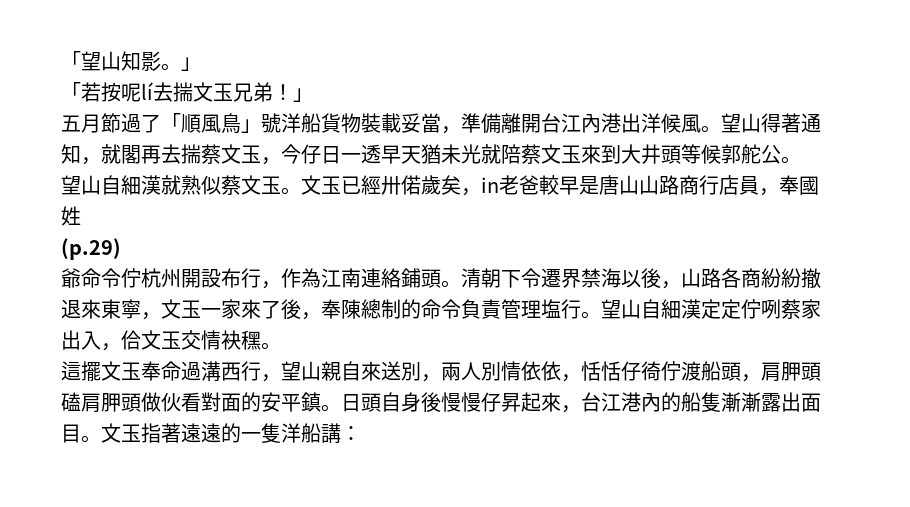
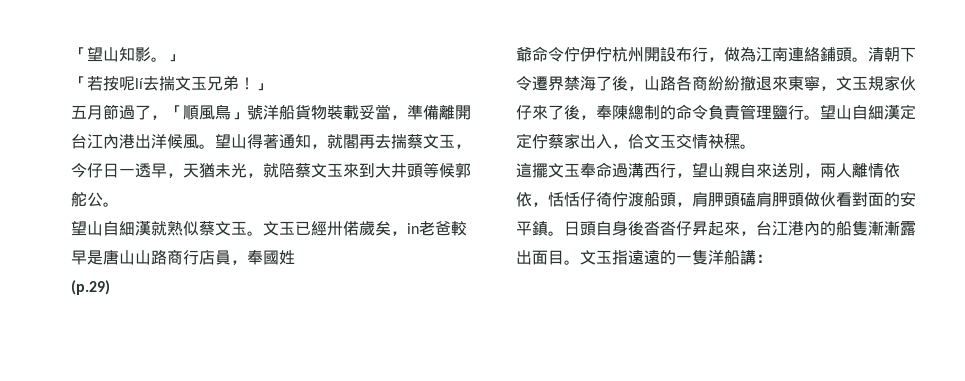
(161, 123) none -> [151,115,167,120] ，
(401, 154) none -> [167,173,183,178] ，
(481, 154) none -> [247,173,263,178] ，
(141, 278) none -> [580,47,612,62] 伊佇
[281,268,301,288] 作 -> [724,47,740,62] 做
[621,270,641,288] 以 -> [596,76,612,91] 了
[201,299,241,319] 一家 -> [868,75,916,91] [516,105,532,120] 規家伙仔
[541,299,561,318] 塩 -> [772,105,788,120] 鹽
[761,299,781,319] 咧 -> (548, 141) none
[481,361,501,381] 別 -> [852,162,868,178] 離
[441,392,481,412] 慢慢 -> [644,221,676,236] 沓沓
[161,423,181,443] 著 -> (628, 257) none

